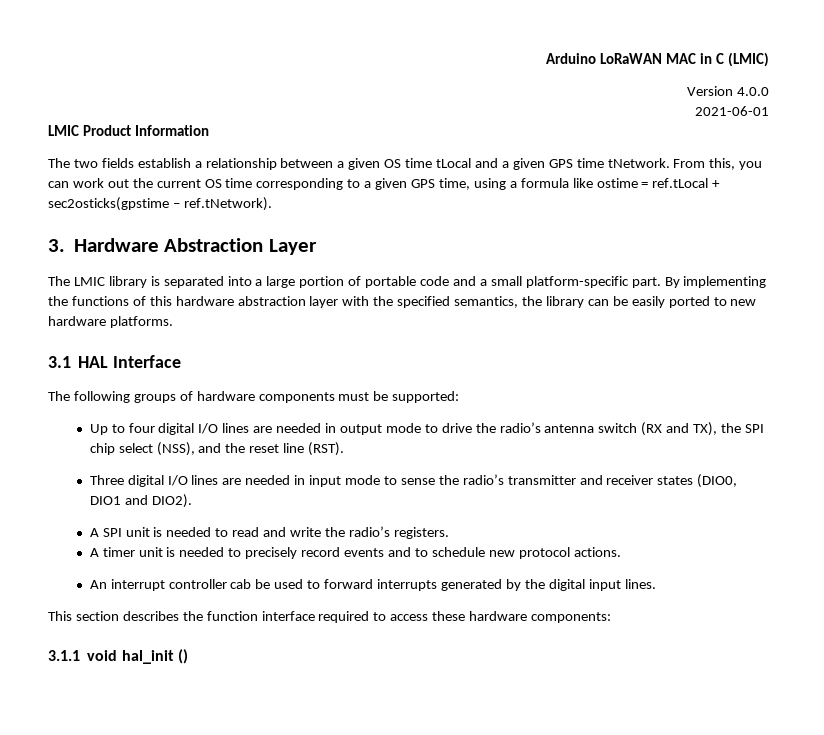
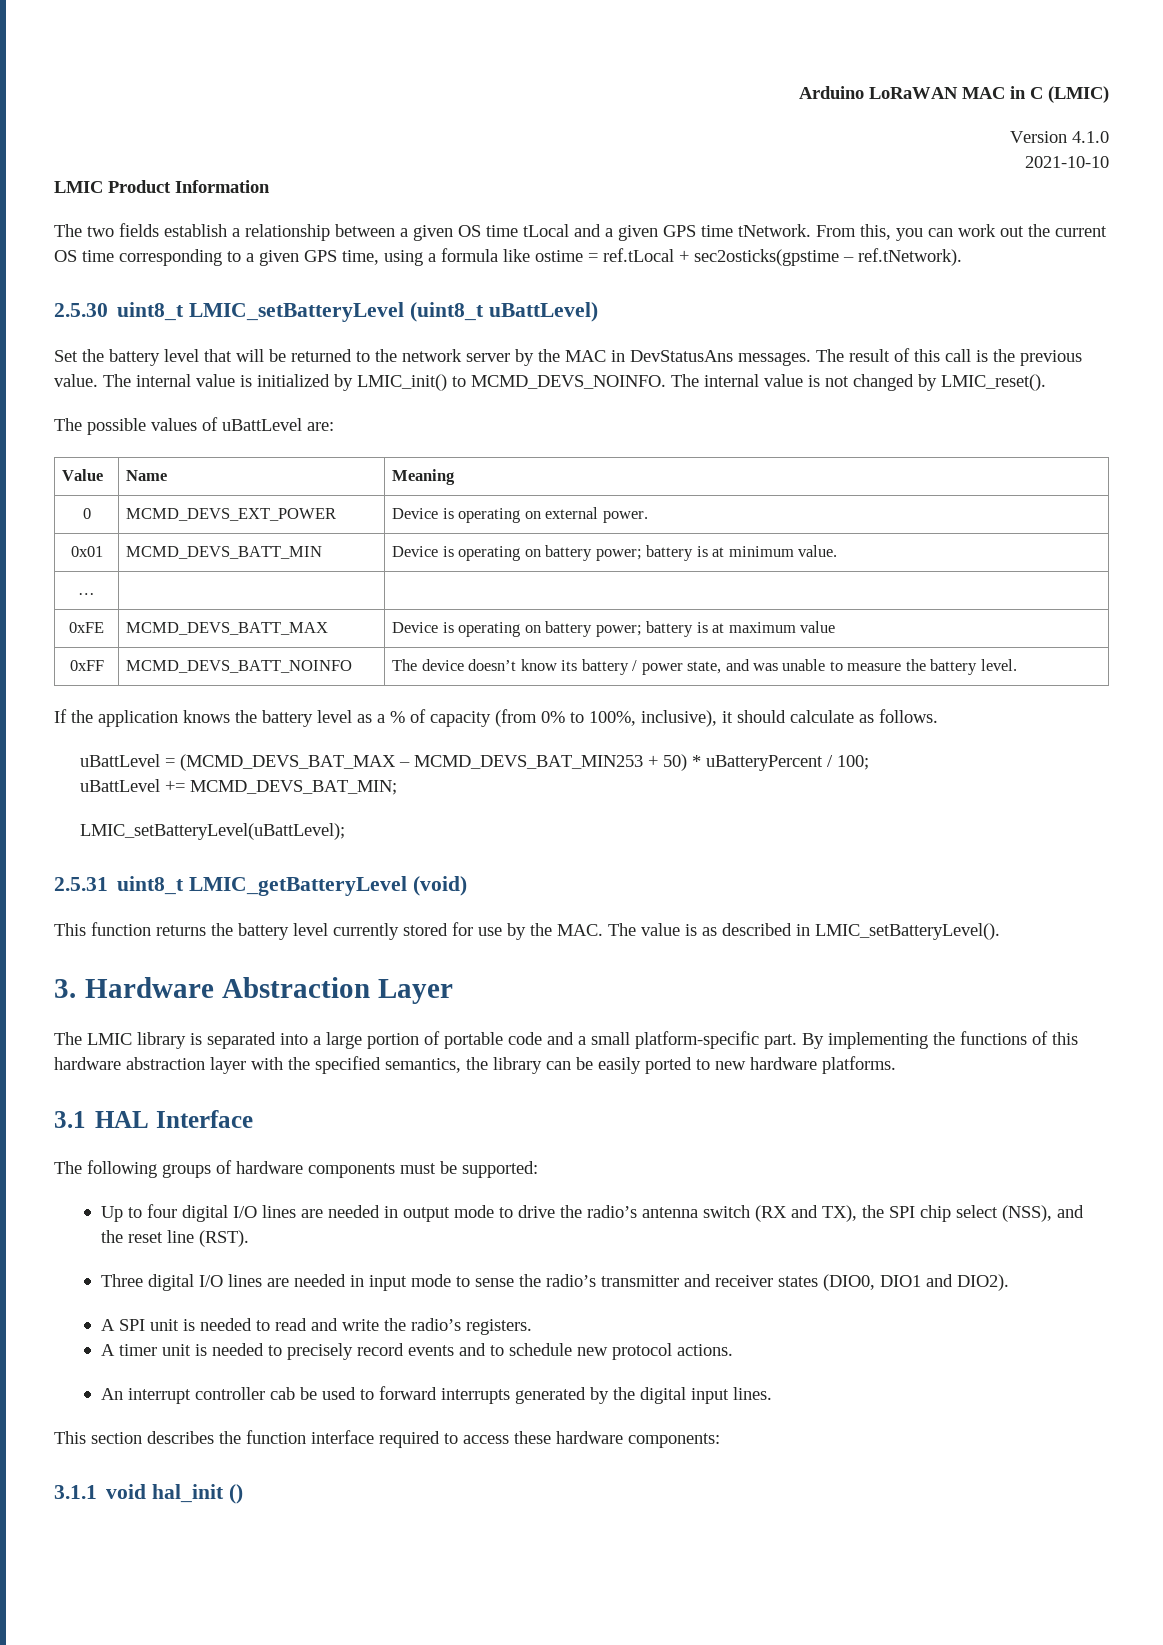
[737,87,769,96] [695,106,769,116] 4.0.0 // 2021-06-01 -> [1072,131,1109,143] [1025,156,1109,168] 4.1.0 // 2021-10-10
(272, 204) none -> [54,302,598,322] [54,348,1082,366] [54,374,1046,391] [54,417,334,435] [62,469,104,481] [126,470,168,481] [392,469,456,485] [82,508,91,519] [126,508,337,521] [392,507,648,523] [70,546,103,557] [126,546,323,559] [392,545,837,561] [78,593,95,595] [69,622,104,633] [126,622,329,635] [392,621,835,637] [69,660,104,671] [126,660,353,673] [392,659,1017,675] [54,709,938,727] [80,754,870,771] [80,779,398,795] [80,823,346,840] [54,876,467,896] [54,922,1000,940] // 2.5.30 uint8_t LMIC_setBatteryLevel (uint8_t uBattLevel) // Set the battery level that will be returned to the network server by the MAC in DevStatusAns messages. The result of this call is the previous value. The internal value is initialized by LMIC_init() to MCMD_DEVS_NOINFO. The internal value is not changed by LMIC_reset(). // The possible values of uBattLevel are: // Value | Name | Meaning // 0 | MCMD_DEVS_EXT_POWER | Device is operating on external power. // 0x01 | MCMD_DEVS_BATT_MIN | Device is operating on battery power; battery is at minimum value. // … | | // 0xFE | MCMD_DEVS_BATT_MAX | Device is operating on battery power; battery is at maximum value // 0xFF | MCMD_DEVS_BATT_NOINFO | The device doesn’t know its battery / power state, and was unable to measure the battery level. // If the application knows the battery level as a % of capacity (from 0% to 100%, inclusive), it should calculate as follows. // uBattLevel = (MCMD_DEVS_BAT_MAX – MCMD_DEVS_BAT_MIN253 + 50) * uBatteryPercent / 100; // uBattLevel += MCMD_DEVS_BAT_MIN; // LMIC_setBatteryLevel(uBattLevel); // 2.5.31 uint8_t LMIC_getBatteryLevel (void) // This function returns the battery level currently stored for use by the MAC. The value is as described in LMIC_setBatteryLevel().

